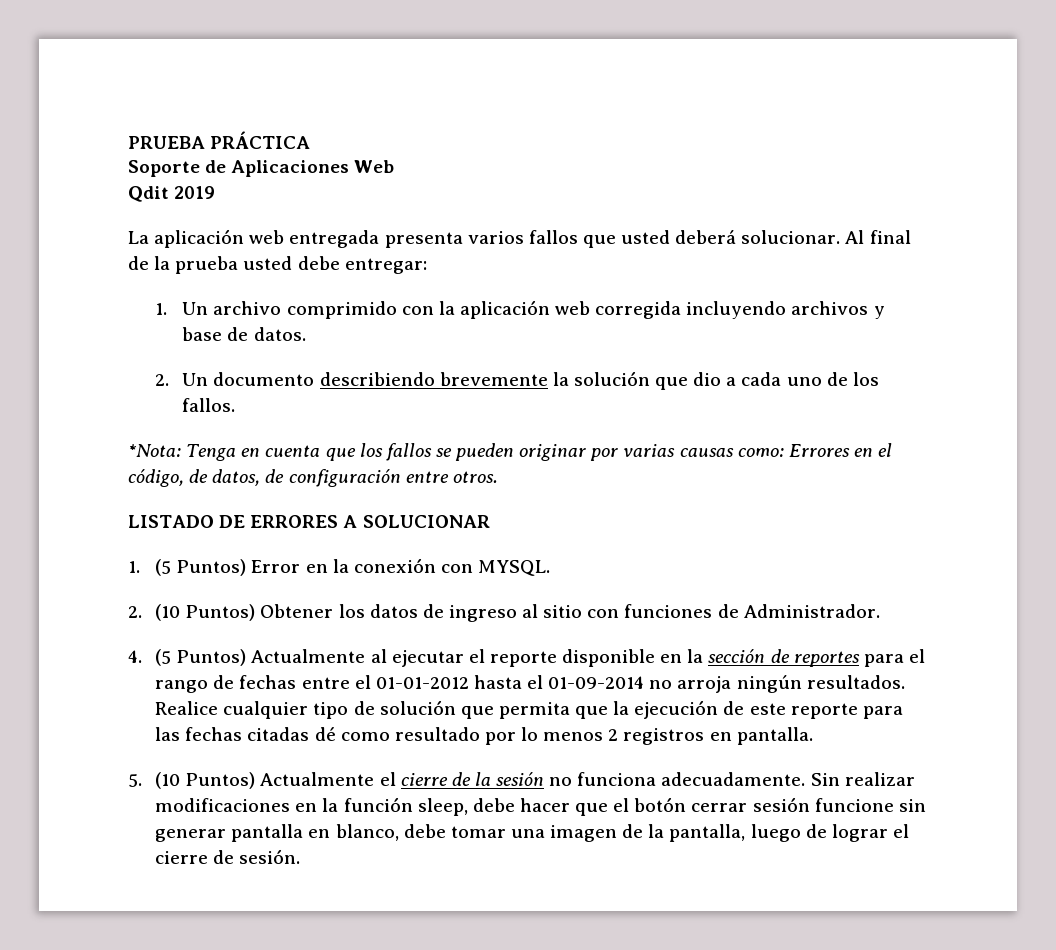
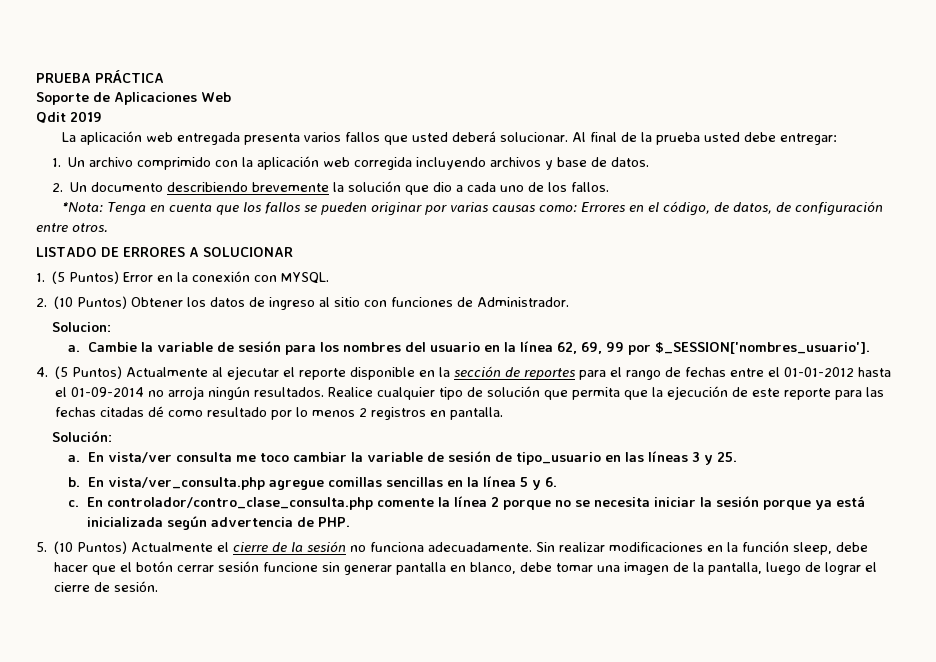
(880, 611) none -> [52,322,112,332] [68,341,870,355] // Solucion: // a. Cambie la variable de sesión para los nombres del usuario en la línea 62, 69, 99 por $_SESSION['nombres_usuario'].
(813, 736) none -> [52,431,113,442] [68,451,737,465] [68,476,557,490] [68,496,865,510] [86,516,350,530] // Solución: // a. En vista/ver consulta me toco cambiar la variable de sesión de tipo_usuario en las líneas 3 y 25. // b. En vista/ver_consulta.php agregue comillas sencillas en la línea 5 y 6. // c. En controlador/contro_clase_consulta.php comente la línea 2 porque no se necesita iniciar la sesión porque ya está inicializada según advertencia de PHP.

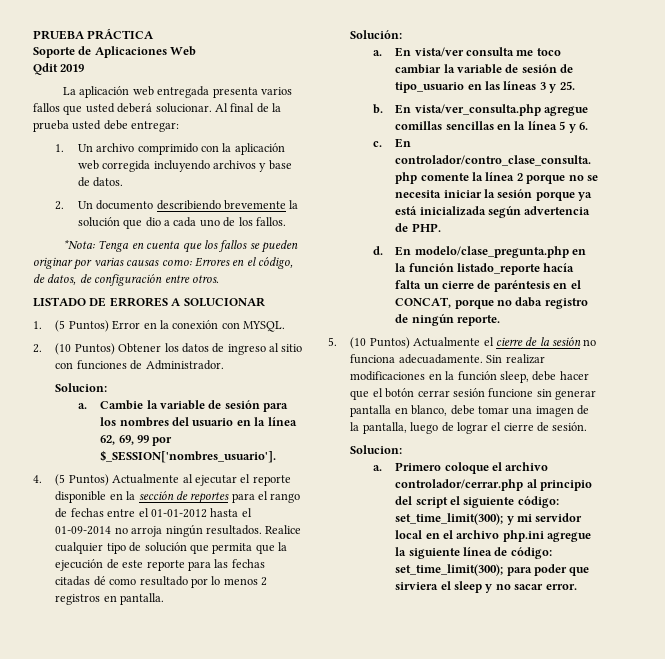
(350, 522) none -> [372,246,587,258] [395,263,575,275] [395,280,581,292] [395,297,588,309] [395,314,501,326] // d. En modelo/clase_pregunta.php en la función listado_reporte hacía falta un cierre de paréntesis en el CONCAT, porque no daba registro de ningún reporte.
(159, 586) none -> [350,445,403,454] [372,462,549,474] [395,479,593,491] [395,496,559,508] [395,513,583,525] [395,530,592,542] [395,547,552,559] [395,564,590,576] [395,581,577,593] // Solucion: // a. Primero coloque el archivo controlador/cerrar.php al principio del script el siguiente código: set_time_limit(300); y mi servidor local en el archivo php.ini agregue la siguiente línea de código: set_time_limit(300); para poder que sirviera el sleep y no sacar error.

